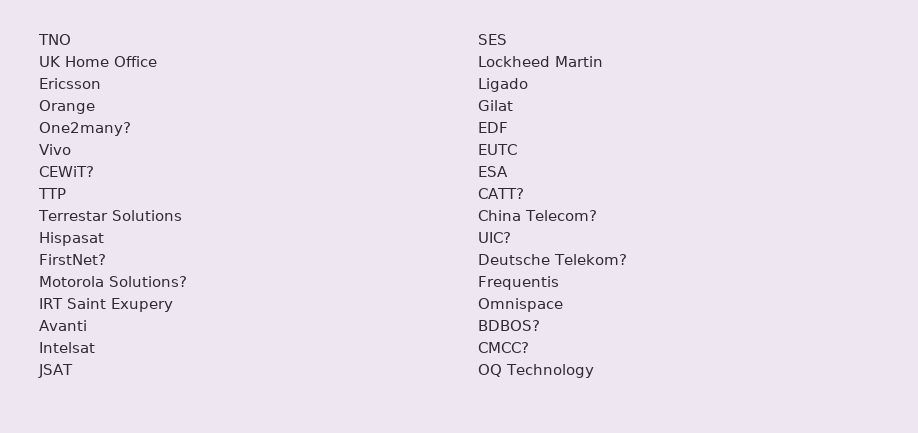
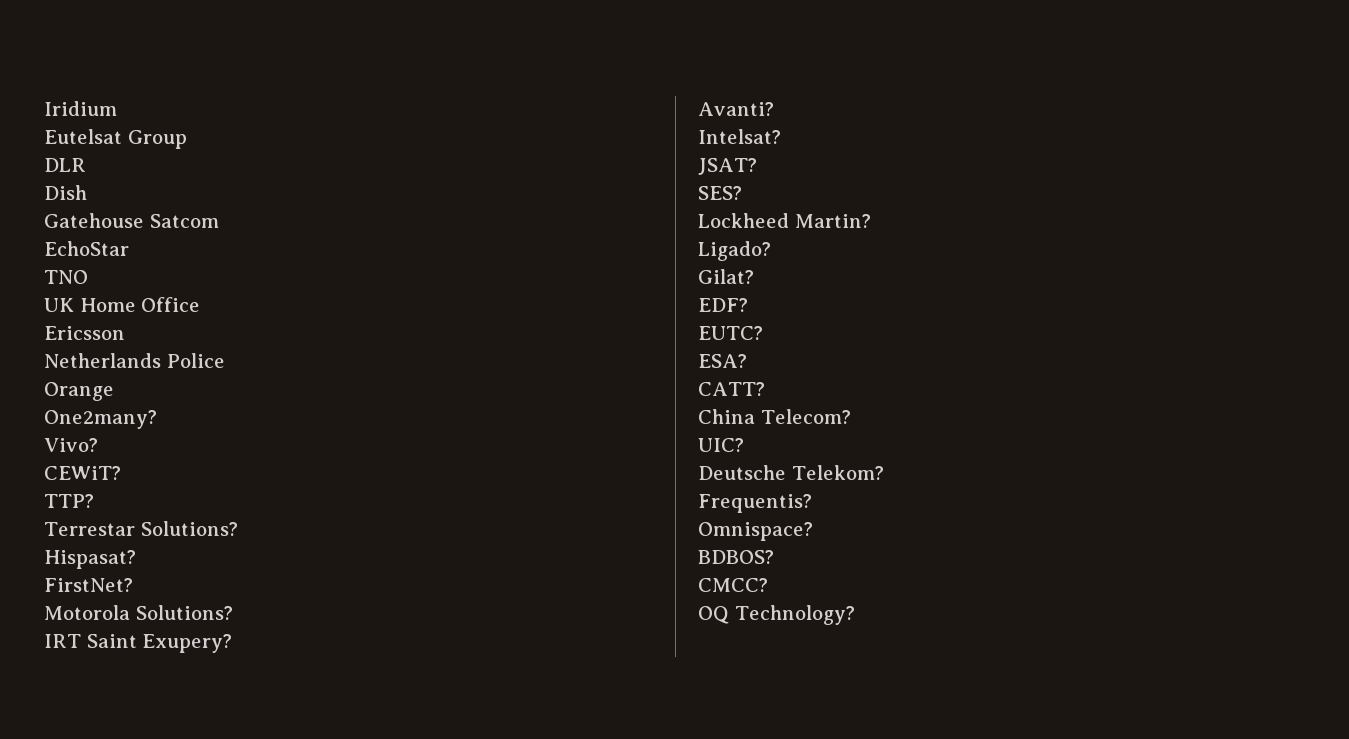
(38, 39) none -> [44,101,117,116] [44,129,187,149] [44,158,86,172] [44,185,87,200] [44,213,219,228] [44,241,129,256] Iridium // Eutelsat Group // DLR // Dish // Gatehouse Satcom // EchoStar //
(101, 83) none -> [44,353,225,368] // Netherlands Police
[39,144,71,155] Vivo -> [44,438,98,452] Vivo?
[38,188,66,199] TTP -> [44,494,94,508] TTP?
[111,210,182,221] [39,232,104,246] Solutions // Hispasat -> [140,521,238,536] [44,550,136,569] Solutions? // Hispasat?
[110,298,173,312] [39,320,87,331] [39,342,95,353] [38,364,73,378] [478,34,507,45] [478,56,603,67] [478,78,528,92] [478,100,513,111] [478,122,508,133] [478,144,517,155] [478,166,508,177] Exupery // Avanti // Intelsat // JSAT // SES // Lockheed Martin // Ligado // Gilat // EDF // EUTC // ESA -> [142,634,233,653] [698,102,774,116] [698,129,781,144] [698,158,757,175] [698,186,742,200] [698,213,871,228] [698,241,771,261] [698,269,754,284] [698,298,748,312] [698,326,763,340] [698,354,747,368] Exupery? // Avanti? // Intelsat? // JSAT? // SES? // Lockheed Martin? // Ligado? // Gilat? // EDF? // EUTC? // ESA?
[478,276,559,290] [478,298,563,312] Frequentis // Omnispace -> [698,494,812,513] [698,522,813,541] Frequentis? // Omnispace?
[506,364,594,378] Technology -> [734,605,855,625] Technology?

